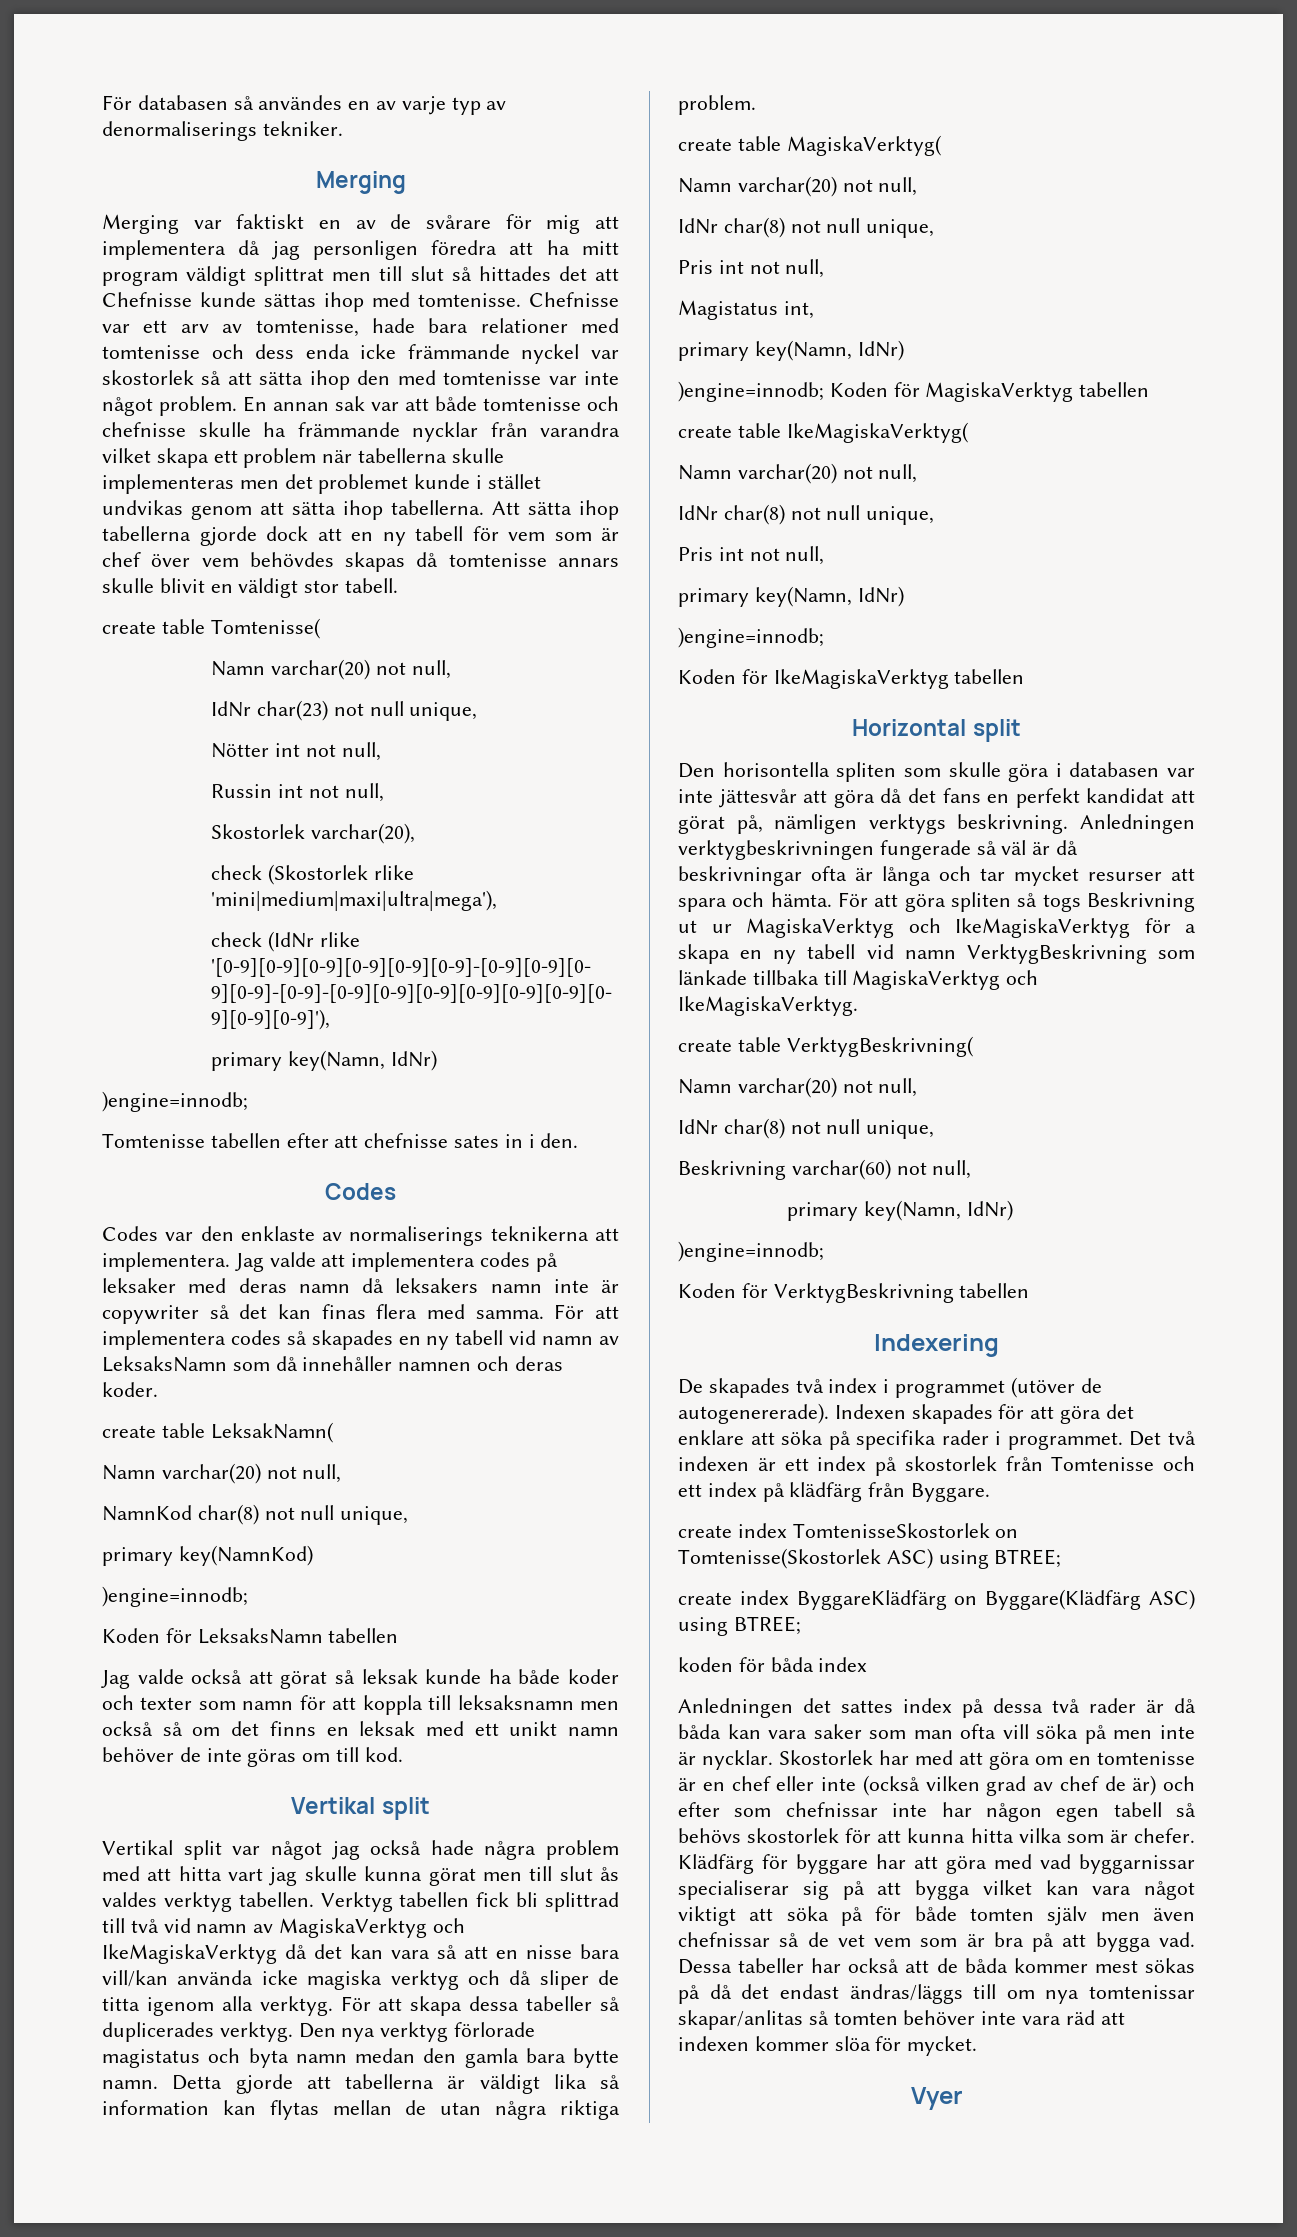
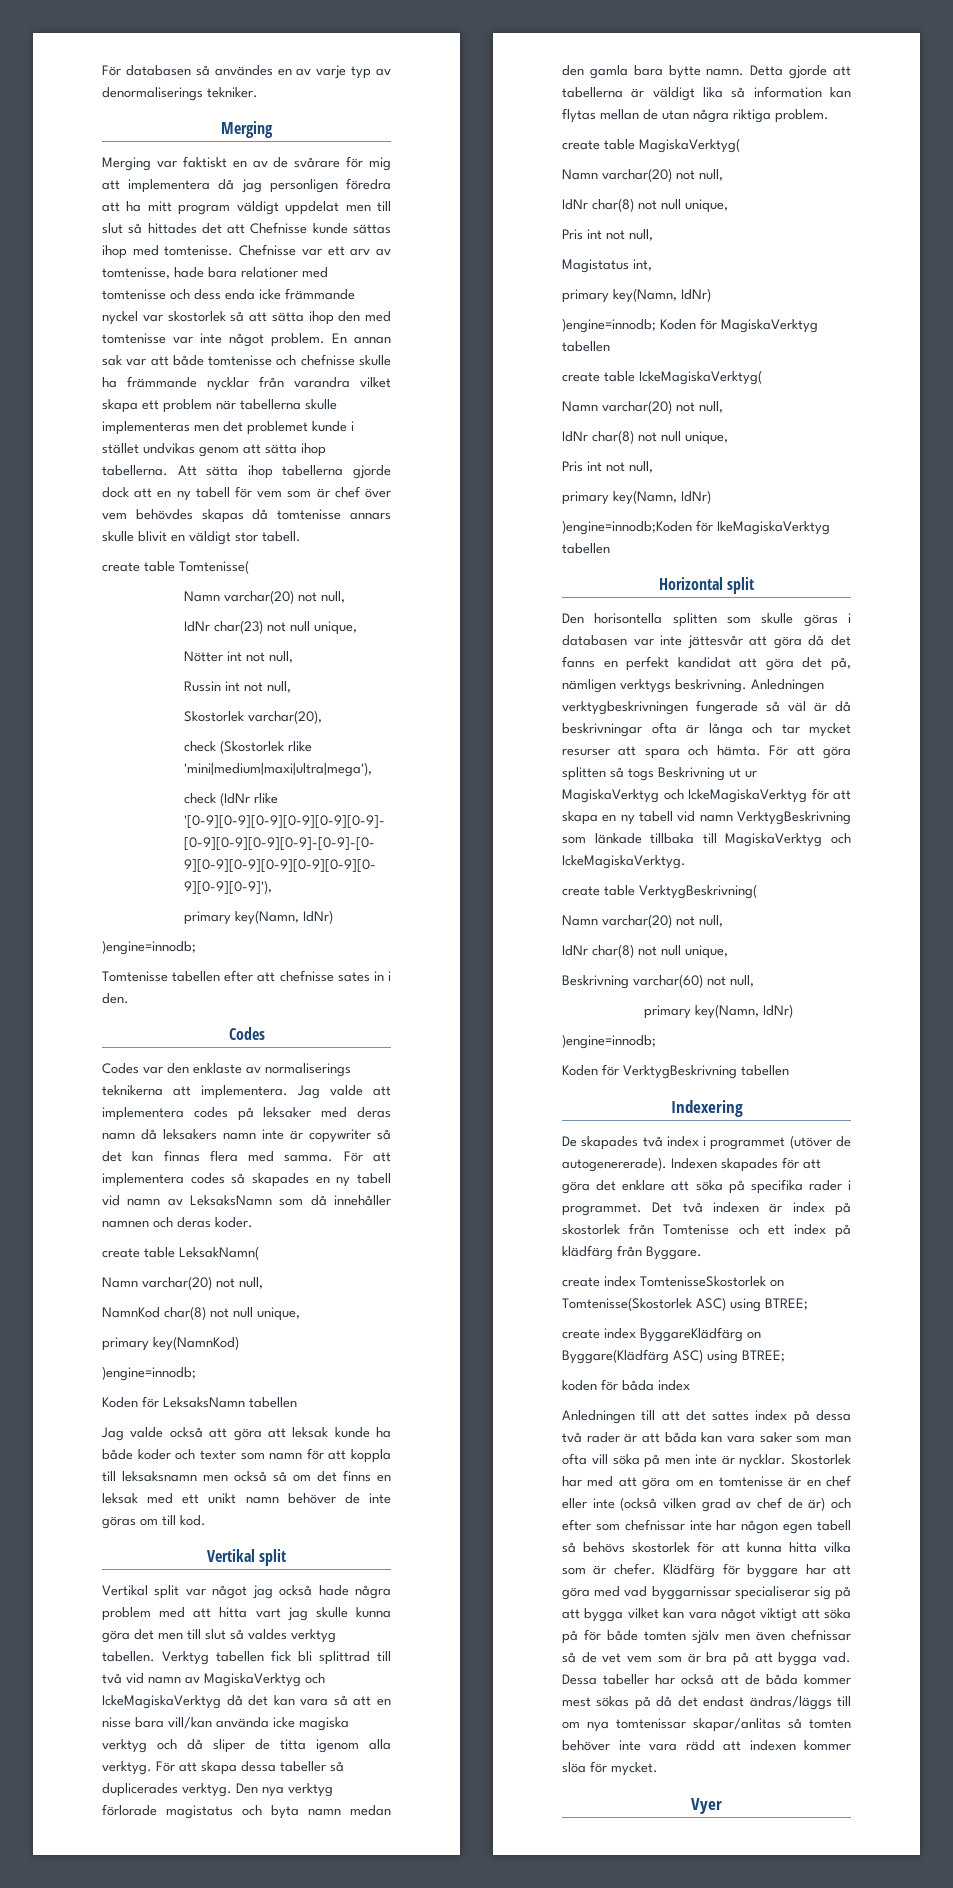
[254,266,325,286] splittrat -> [285,201,340,215] uppdelat
[321,1304,366,1319] finas -> [163,1150,200,1162] finnas
[280,1670,355,1689] görat så -> [233,1428,286,1441] göra att
[428,1866,619,1886] görat men till slut ås -> [102,1629,244,1643] göra det men till slut så
[102,1944,277,1964] IkeMagiskaVerktyg -> [102,1695,221,1709] IckeMagiskaVerktyg
[786,422,968,443] IkeMagiskaVerktyg( -> [639,370,762,385] IckeMagiskaVerktyg(
[678,627,824,648] [678,669,736,684] )engine=innodb; // Koden -> [562,520,692,535] )engine=innodb;Koden
[836,762,897,782] spliten -> [672,613,717,627] splitten
[1008,764,1050,782] göra -> [803,614,838,627] göras
[942,788,981,803] fans -> [562,656,595,668] fanns
[678,816,725,834] görat -> [765,657,823,671] göra det
[951,892,1011,912] spliten -> [562,767,606,781] splitten
[955,918,1196,938] IkeMagiskaVerktyg för a -> [688,788,851,803] IckeMagiskaVerktyg för att
[678,996,858,1016] IkeMagiskaVerktyg. -> [562,855,686,869] IckeMagiskaVerktyg.
[784,1458,809,1471] ett -> (783, 1208) none
(793, 1708) none -> [641,1410,680,1421] till att
[1174,1698,1196,1713] då -> [642,1433,660,1443] att
[1065,2010,1095,2025] räd -> [685,1740,715,1751] rädd

